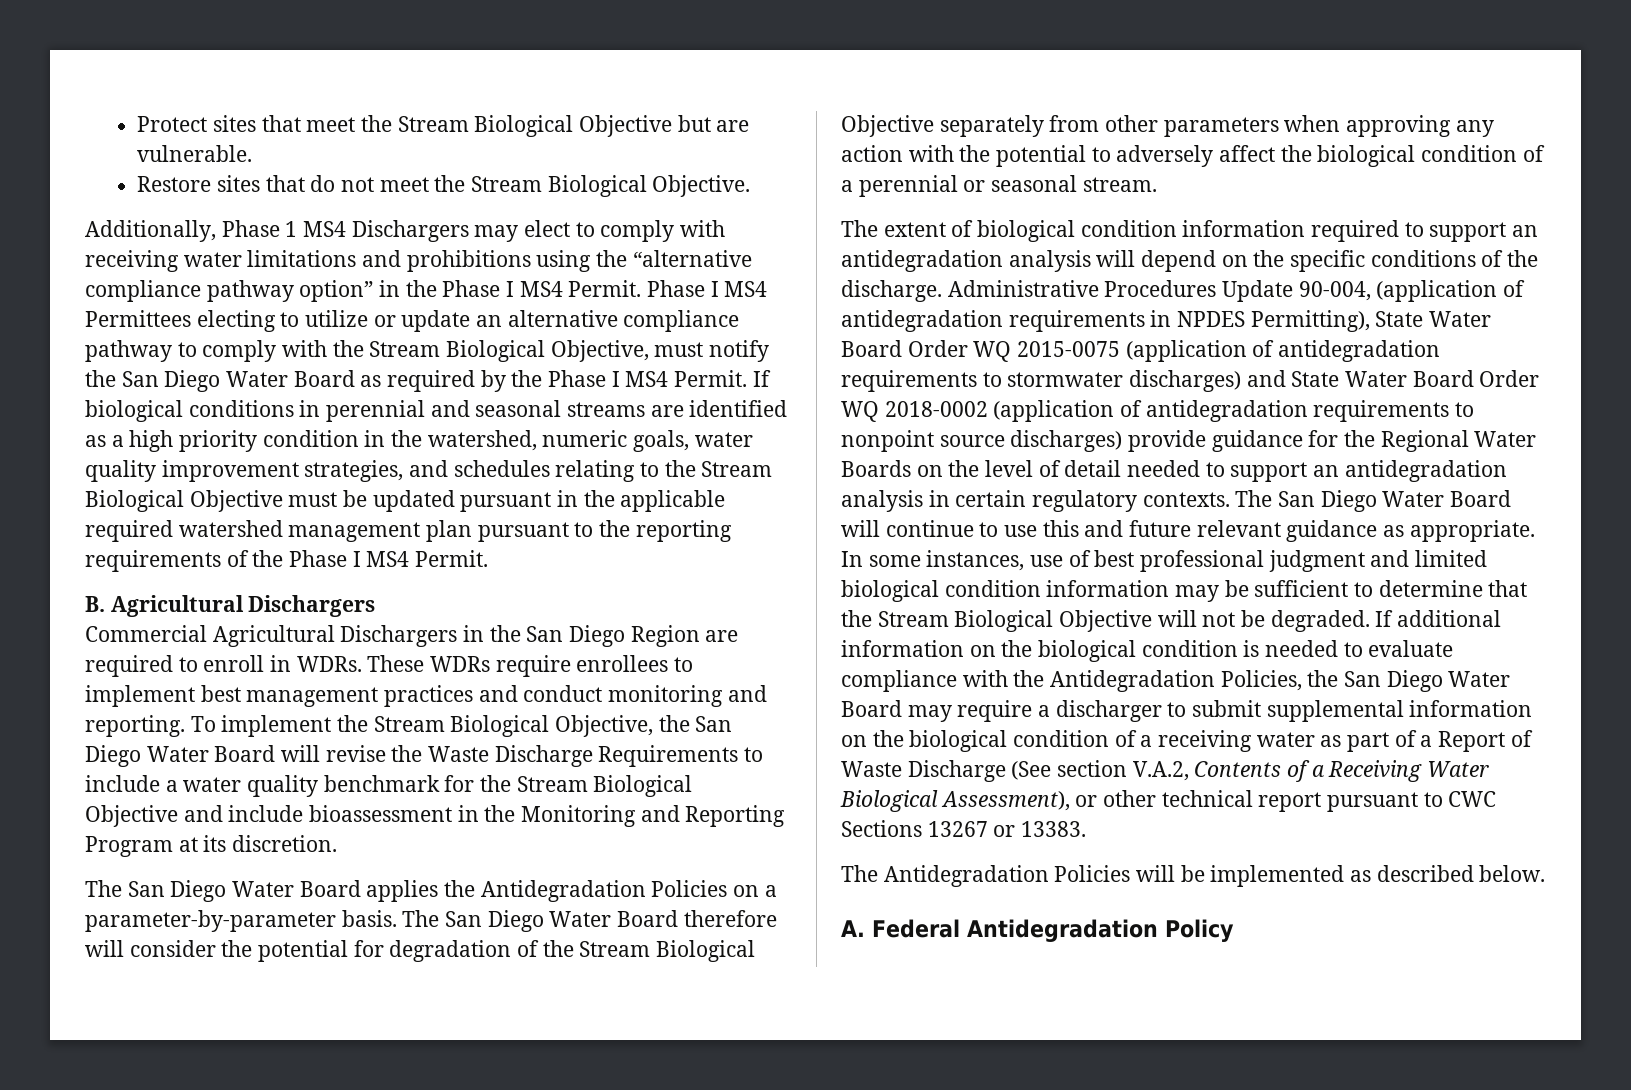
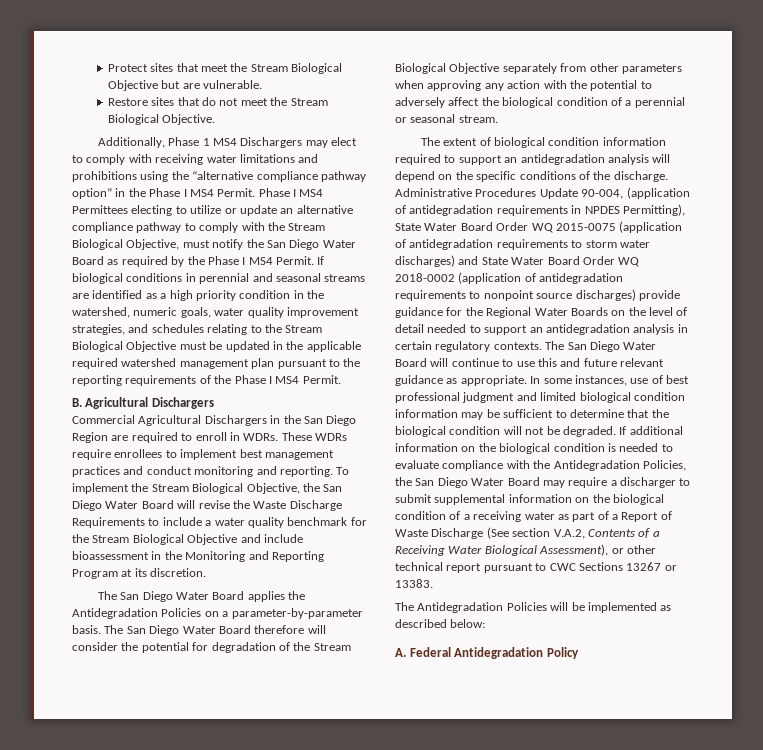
[460,492,552,512] pursuant -> (270, 346) none
[1007,372,1124,387] stormwater -> [585,240,650,248] storm water
[877,610,1153,632] Stream Biological Objective -> [395,426,501,437] biological condition
[1479,865,1546,882] below. -> [450,619,486,628] below:

